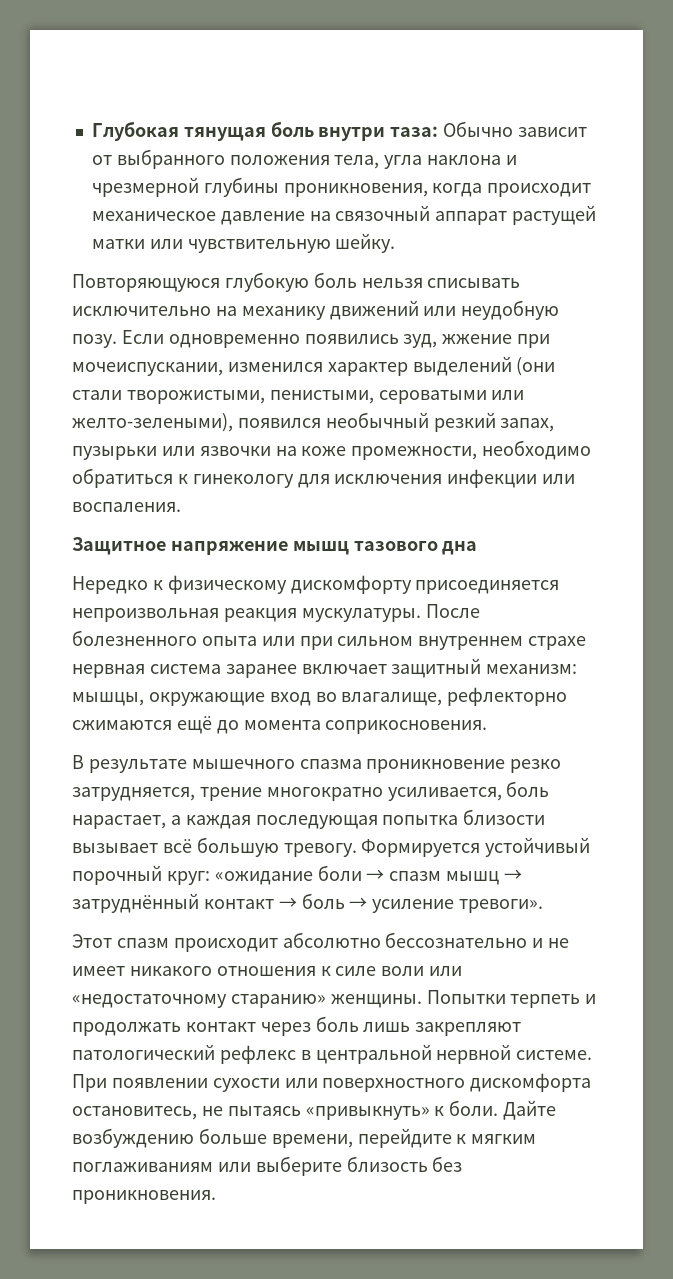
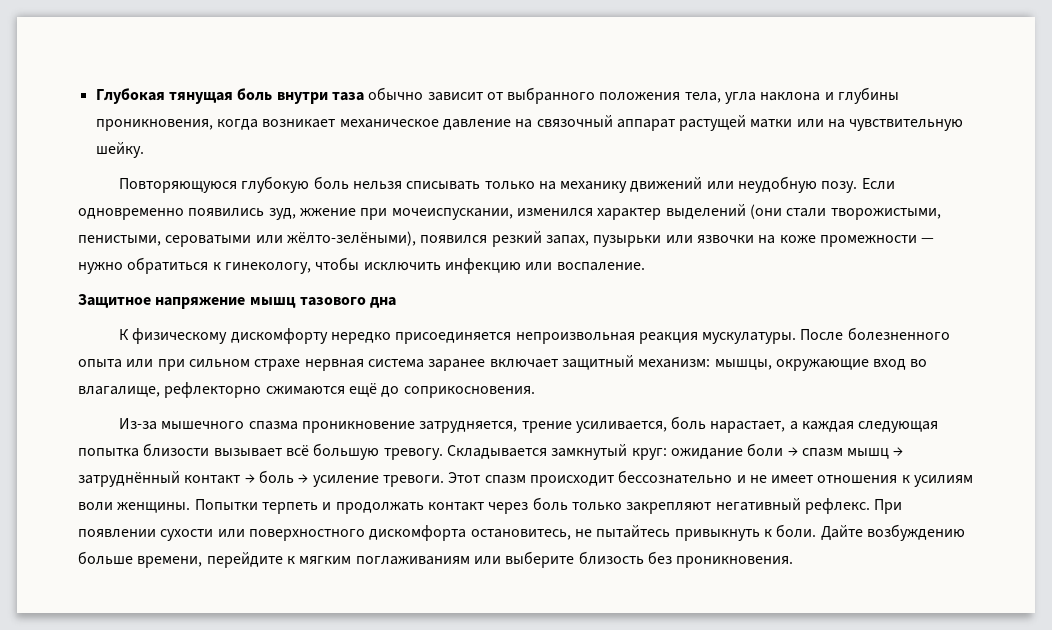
[390,121,514,137] таза: Обычно -> [331,87,424,101] таза обычно
[91,177,199,197] чрезмерной -> (834, 96) none
[487,183,592,197] происходит -> [262,119,336,128] возникает
(183, 244) none -> [828,119,846,128] на
[72,306,211,316] исключительно -> [484,181,535,190] только
[72,412,429,432] желто-зелеными), появился необычный -> [286,231,488,246] жёлто-зелёными), появился
[351,440,592,460] [72,468,576,488] [72,502,181,512] промежности, необходимо обратиться к гинекологу для исключения инфекции или воспаления. -> [819,235,935,247] [78,257,645,274] промежности — нужно обратиться к гинекологу, чтобы исключить инфекцию или воспаление.
[72,576,163,594] Нередко к -> [118,329,129,340] К
(412, 584) none -> [330,332,391,344] нередко
[418,636,524,650] внутреннем -> (250, 363) none
[243,720,321,730] момента -> (400, 391) none
[72,755,187,773] В результате -> [118,418,157,430] Из-за
[510,759,562,773] резко -> (415, 427) none
[266,787,383,801] многократно -> (572, 427) none
[255,815,378,829] последующая -> [858,421,939,433] следующая
[361,837,591,857] [72,865,313,885] Формируется устойчивый порочный круг: «ожидание -> [446,444,743,460] Складывается замкнутый круг: ожидание
[459,899,544,913] тревоги». // -> [382,475,444,487] тревоги.
[282,932,381,948] абсолютно -> (614, 481) none
[129,966,212,976] никакого -> (814, 479) none
[335,966,463,976] [72,994,326,1008] силе воли или «недостаточному старанию» -> [914,475,974,487] [78,502,113,511] усилиям воли
[363,1022,522,1036] [72,1044,593,1064] лишь закрепляют патологический рефлекс в центральной нервной системе. -> [571,498,870,514] только закрепляют негативный рефлекс.
[227,1106,430,1120] пытаясь «привыкнуть» -> [596,525,760,541] пытайтесь привыкнуть

